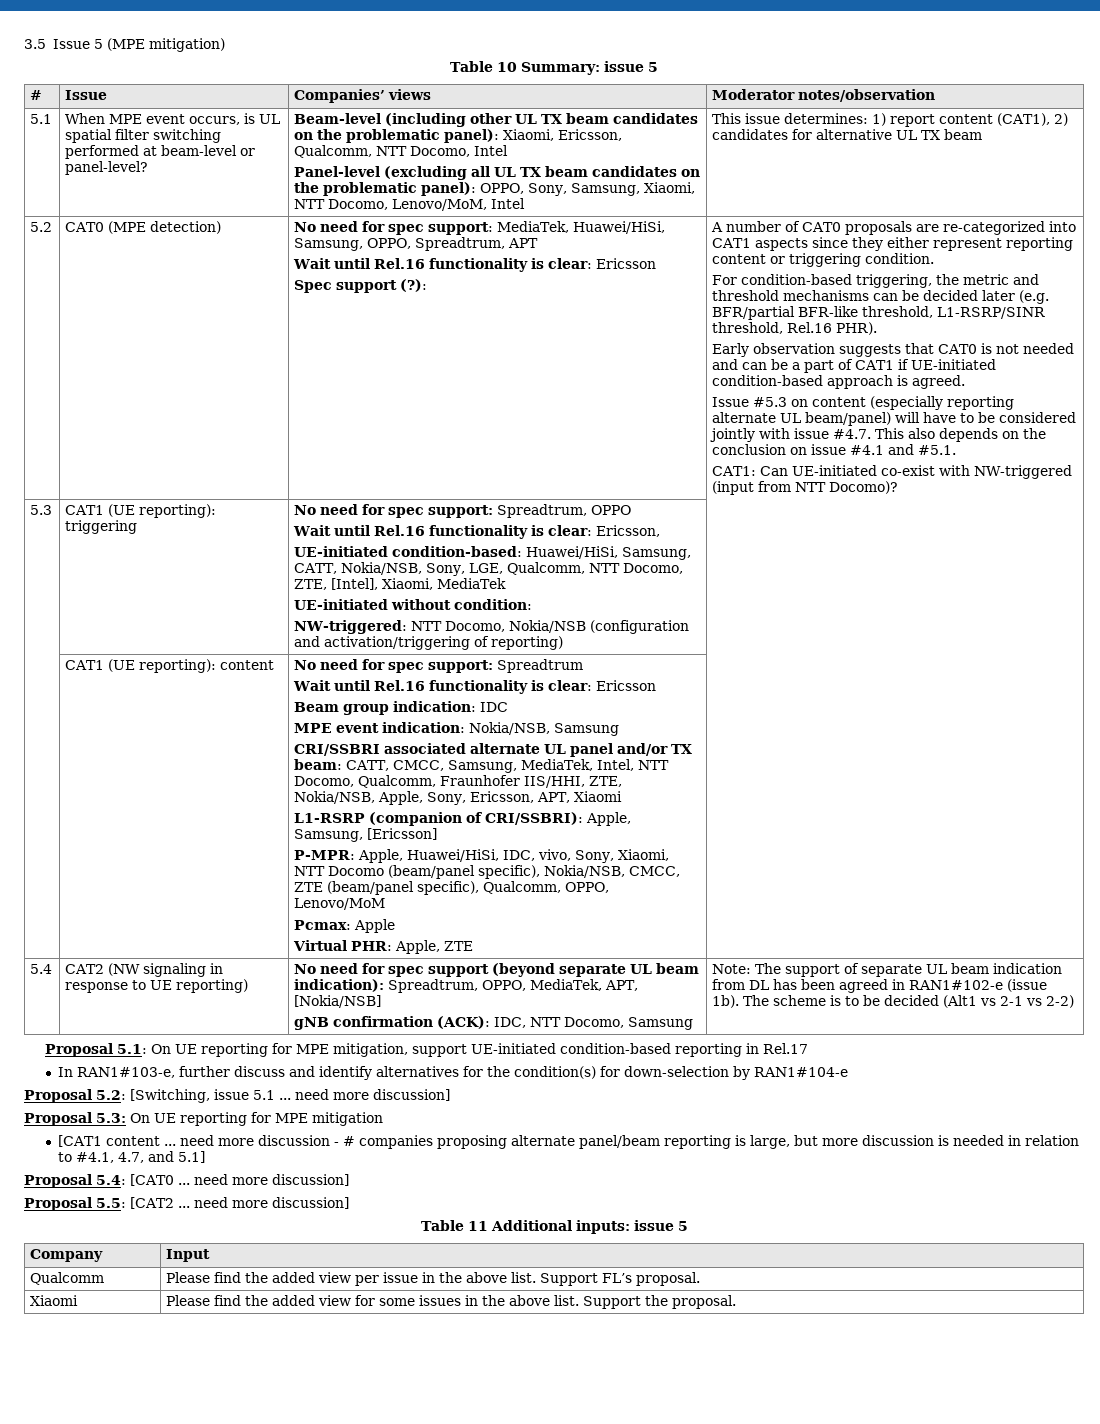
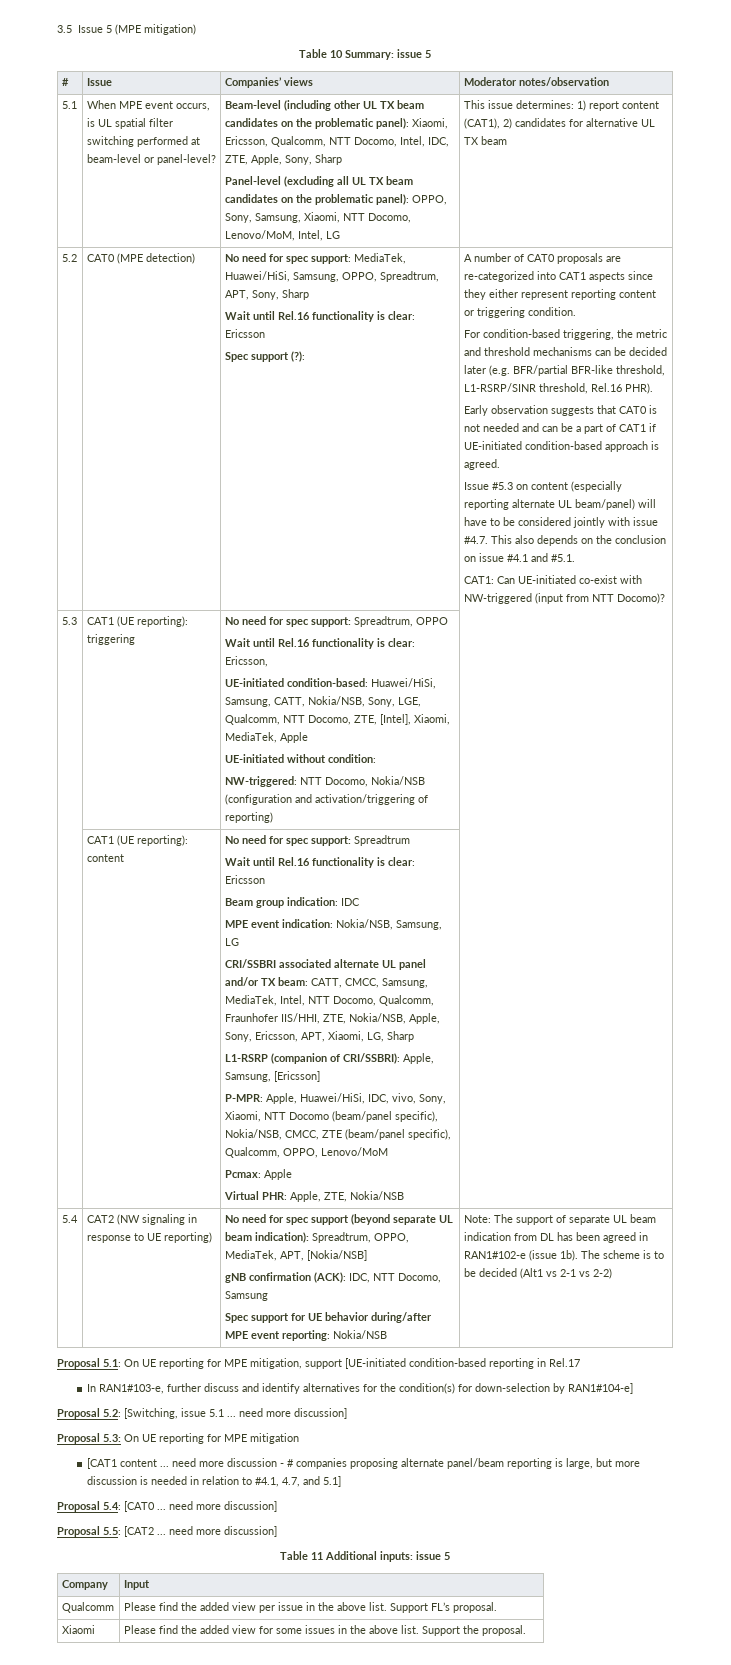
[474,145,509,156] Intel -> [399,136,449,147] [224,154,342,165] Intel, IDC, ZTE, Apple, Sony, Sharp
[491,198,526,209] Intel -> [297,230,340,241] Intel, LG
[508,238,539,248] APT -> [224,289,309,300] APT, Sony, Sharp
[437,578,507,589] MediaTek -> [224,732,308,743] MediaTek, Apple
[554,723,620,736] Samsung -> [395,920,442,930] [224,938,239,946] Samsung, LG
[574,791,623,802] Xiaomi -> [327,1031,414,1042] Xiaomi, LG, Sharp
[444,941,474,951] ZTE -> [323,1191,404,1202] ZTE, Nokia/NSB
(694, 1023) none -> [224,1312,432,1323] [224,1330,387,1341] // Spec support for UE behavior during/after MPE event reporting: Nokia/NSB
[470,1043,556,1054] UE-initiated -> [345,1358,406,1369] [UE-initiated
[754,1067,849,1077] RAN1#104-e -> [567,1383,633,1394] RAN1#104-e]

